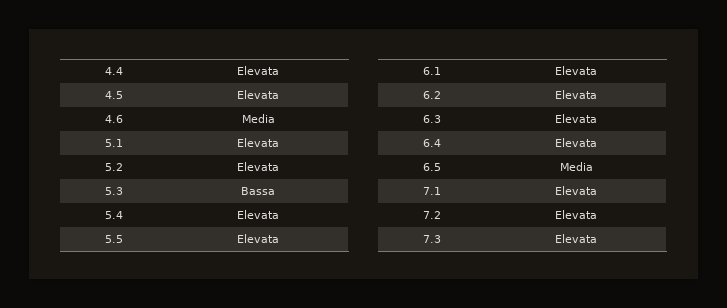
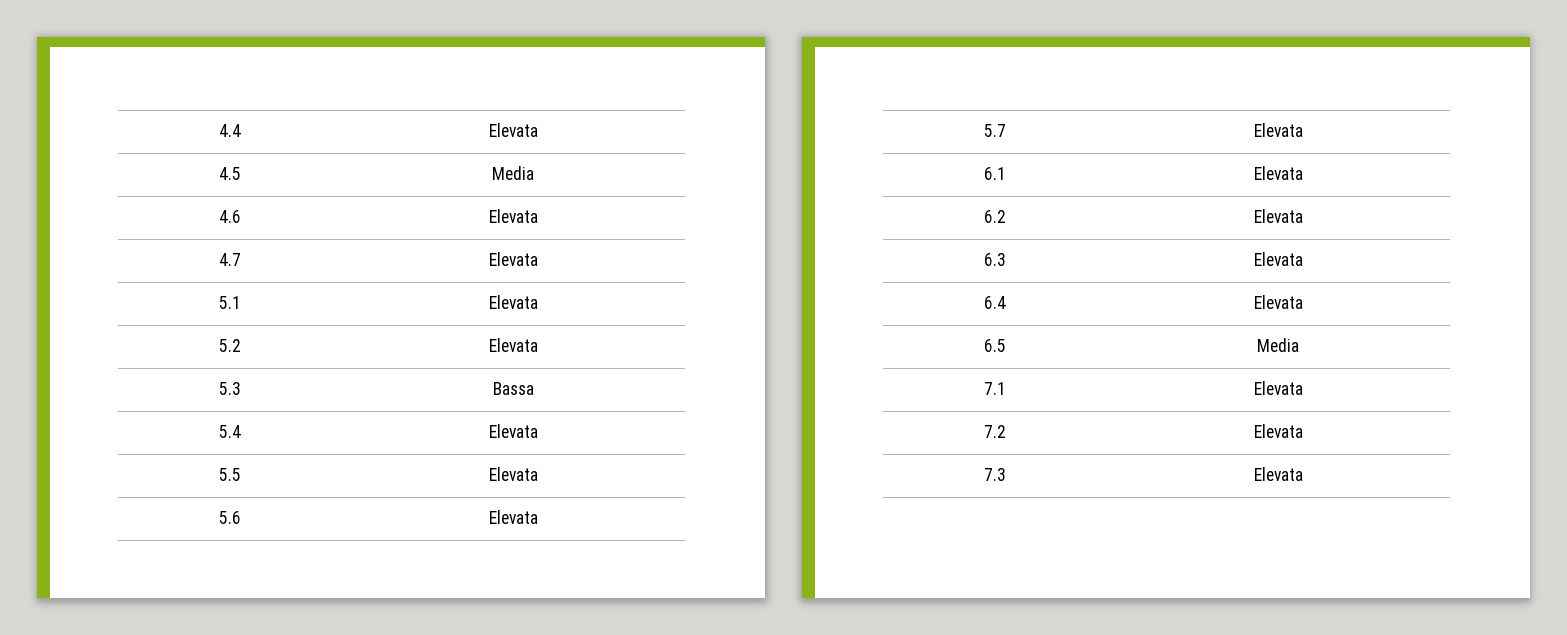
[236,90,279,99] Elevata -> [492,166,534,180] Media
[241,114,275,123] Media -> [488,209,538,223] [219,253,241,266] [488,252,538,266] Elevata // 4.7 | Elevata
(279, 238) none -> [219,511,241,524] [488,510,538,524] [984,124,1006,137] [1253,123,1303,137] // 5.6 | Elevata // 5.7 | Elevata

